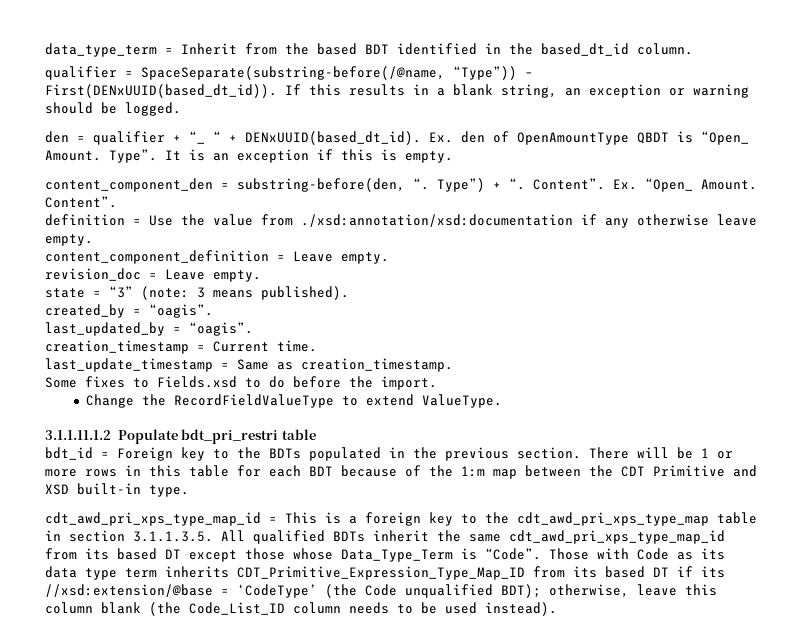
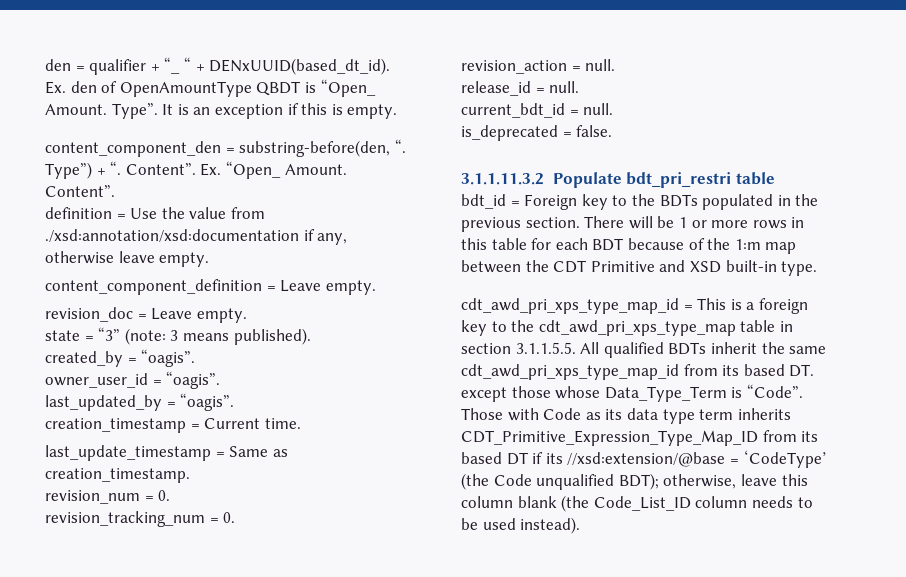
[45,43,693,57] [45,66,533,80] [45,84,749,98] [45,102,181,116] data_type_term = Inherit from the based BDT identified in the based_dt_id column. // qualifier = SpaceSeparate(substring-before(/@name, “Type”)) – First(DENxUUID(based_dt_id)). If this results in a blank string, an exception or warning should be logged. // -> (45, 65) none
[605,218,629,228] any -> [317,233,348,245] any,
(213, 311) none -> [45,371,221,389] // owner_user_id = “oagis”.
[45,376,437,390] [86,394,503,408] [45,430,111,440] Some fixes to Fields.xsd to do before the import. // Change the RecordFieldValueType to extend ValueType. // 3.1.1.11.1.2 -> [45,490,171,504] [45,511,236,527] [461,59,616,74] [461,81,580,96] [461,103,614,118] [461,125,613,141] [461,173,544,185] revision_num = 0. // revision_tracking_num = 0. // revision_action = null. // release_id = null. // current_bdt_id = null. // is_deprecated = false. // 3.1.1.11.3.2
[133,531,213,542] 3.1.1.3.5. -> [515,342,576,354] 3.1.1.5.5.
[165,549,181,559] DT -> [789,364,815,377] DT.

